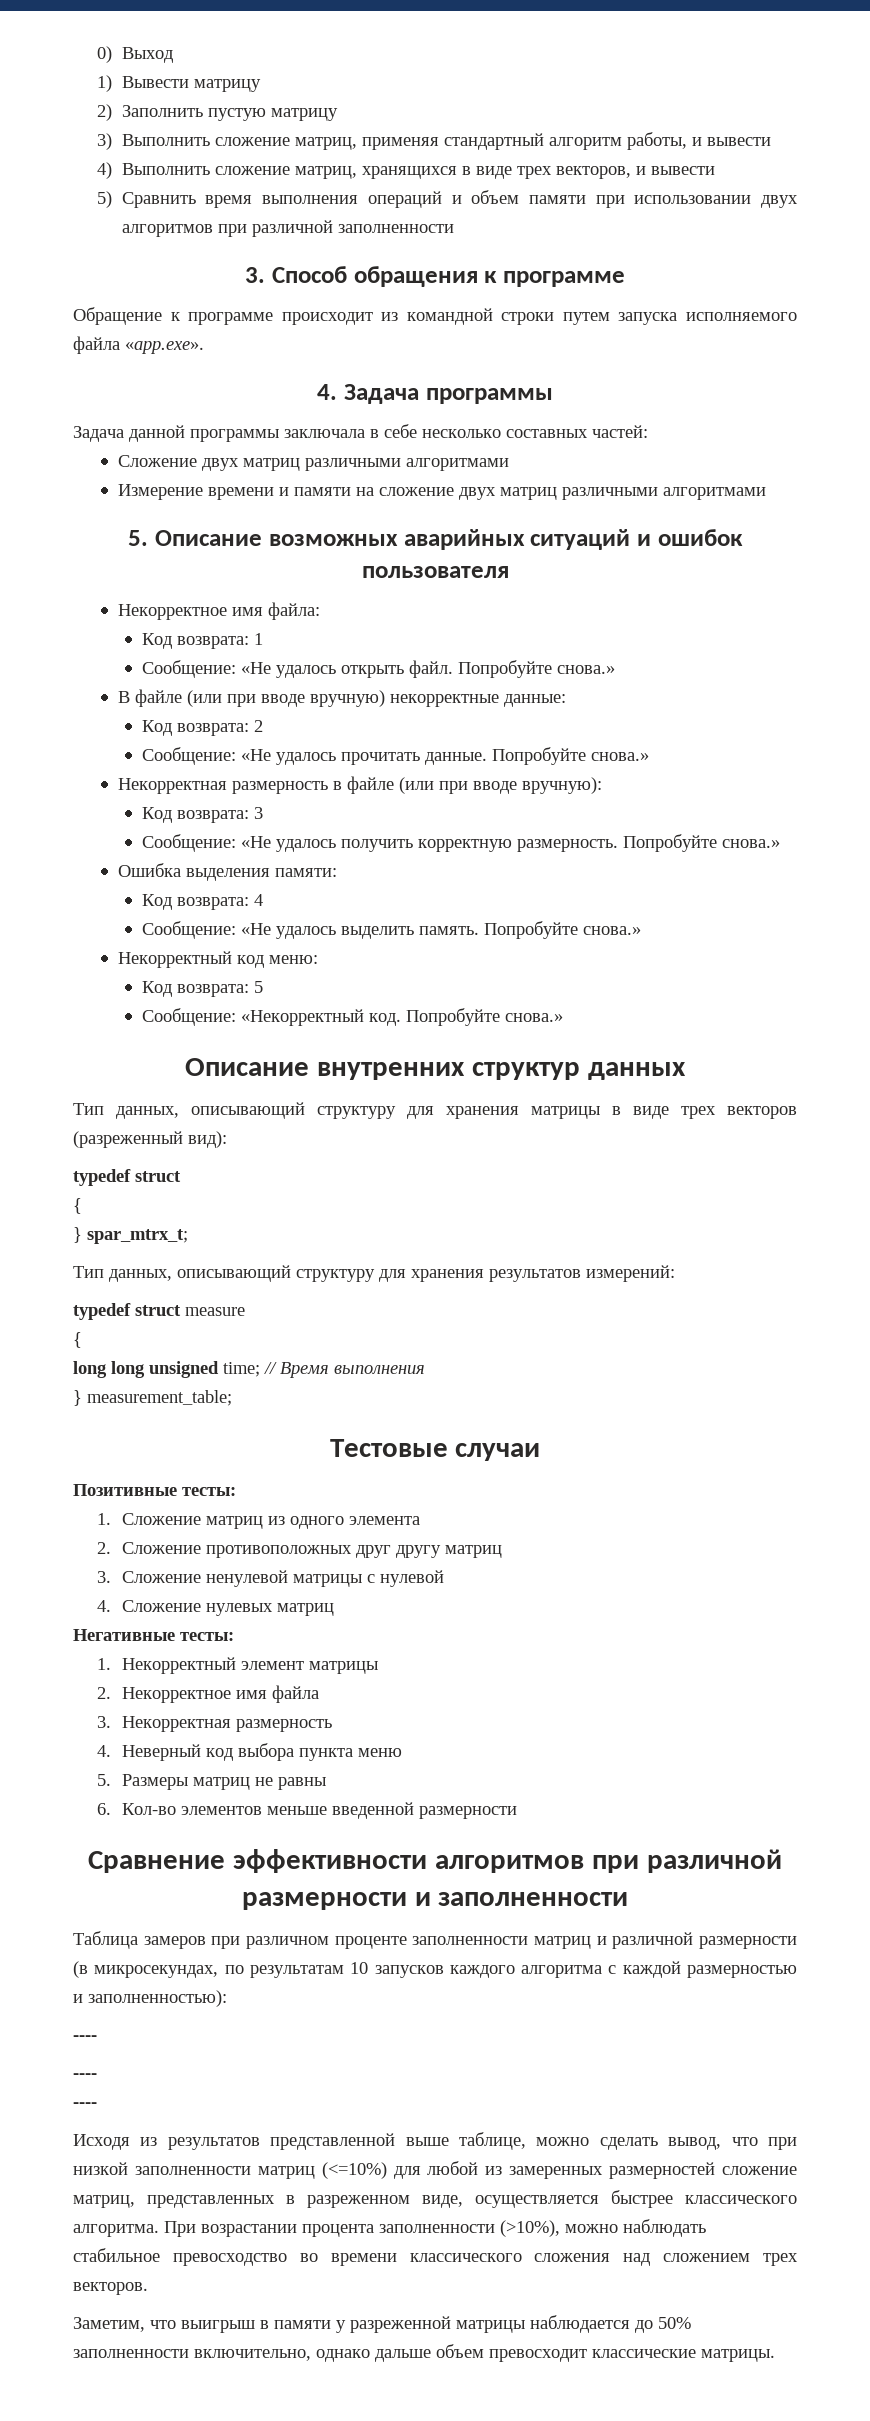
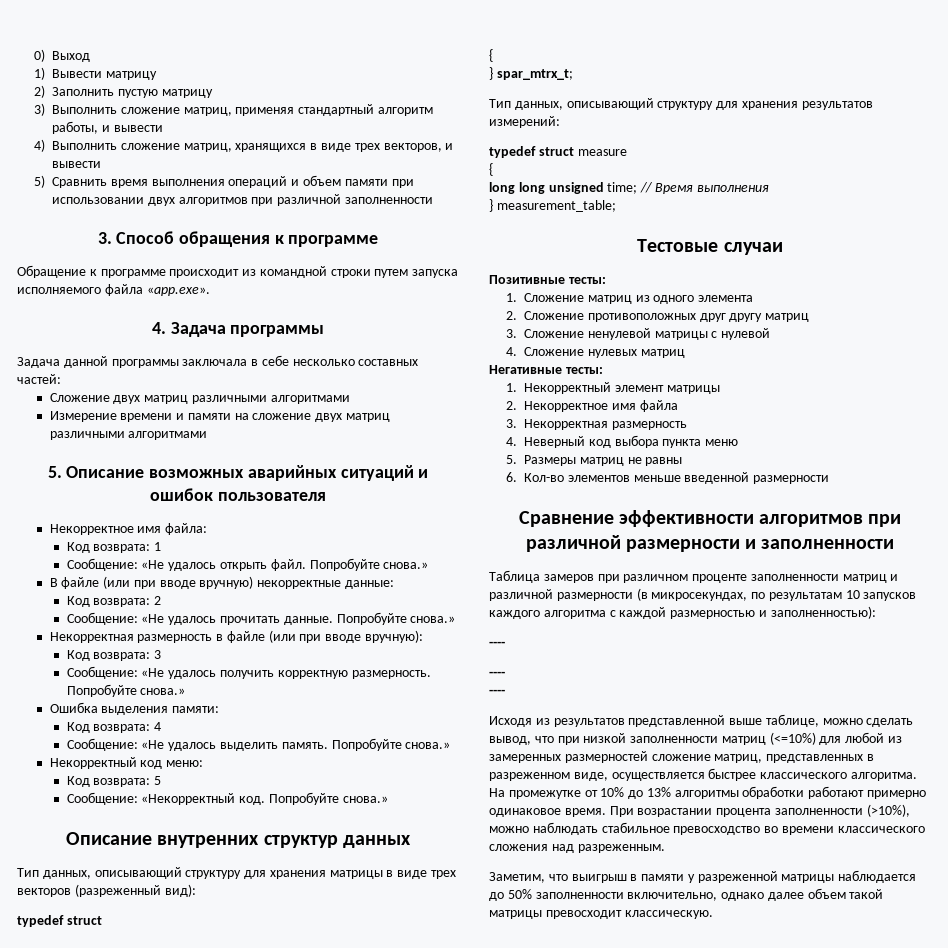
(159, 2230) none -> [489,786,927,799] [489,808,606,817] На промежутке от 10% до 13% алгоритмы обработки работают примерно одинаковое время.
[663,2253,798,2266] [73,2282,148,2295] сложением трех векторов. -> [577,844,665,853] разреженным.
[375,2344,775,2362] дальше объем превосходит классические матрицы. -> [767,888,884,901] [489,910,713,919] далее объем такой матрицы превосходит классическую.

